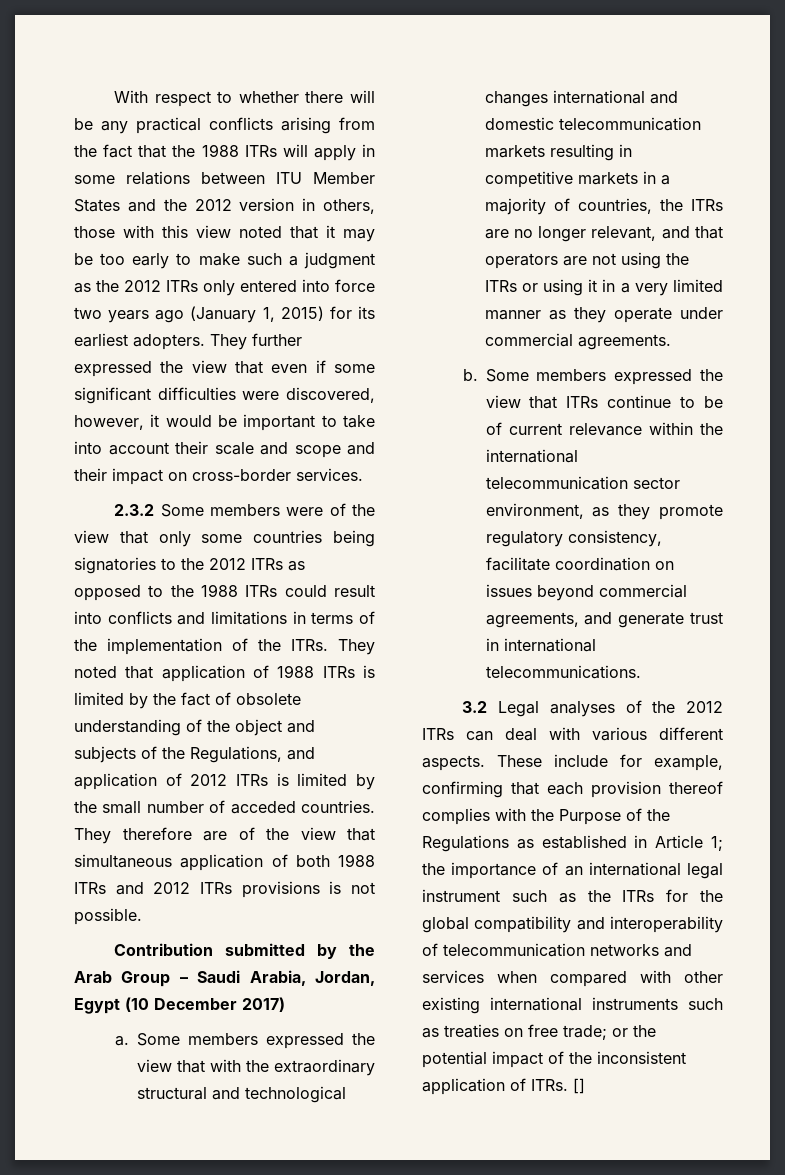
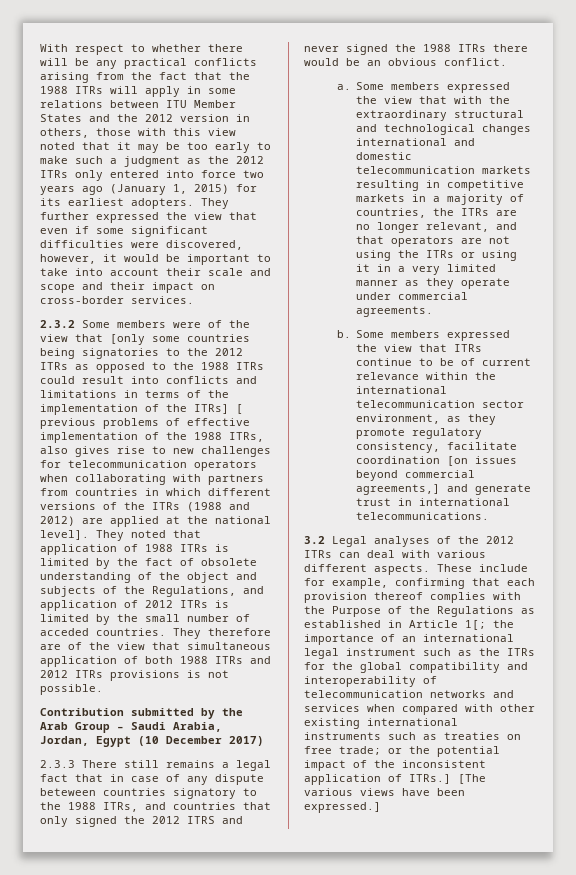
[158,531,191,547] only -> [110,334,145,345] [only
[291,639,328,651] ITRs. -> [194,404,243,414] [40,418,250,429] [40,432,264,443] [40,446,271,457] [40,460,257,471] [40,474,264,485] [40,488,271,496] [40,502,250,512] [40,516,271,527] [40,530,89,540] ITRs] [ previous problems of effective implementation of the 1988 ITRs, also gives rise to new challenges for telecommunication operators when collaborating with partners from countries in which different versions of the ITRs (1988 and 2012) are applied at the national level].
(285, 1004) none -> [40,760,271,771] [40,774,264,785] [40,788,257,799] [40,802,271,812] [40,816,243,827] [304,44,528,55] [304,58,507,66] // 2.3.3 There still remains a legal fact that in case of any dispute beteween countries signatory to the 1988 ITRs, and countries that only signed the 2012 ITRS and never signed the 1988 ITRs there would be an obvious conflict.
[654,561,674,570] on -> [447,456,469,466] [on
[485,612,579,628] agreements, -> [356,484,441,495] agreements,]
[711,836,723,851] 1; -> [465,620,486,630] 1[;
[531,1078,585,1094] ITRs. [] -> [409,774,486,784] [304,788,465,796] [304,802,381,813] ITRs.] [The various views have been expressed.]

